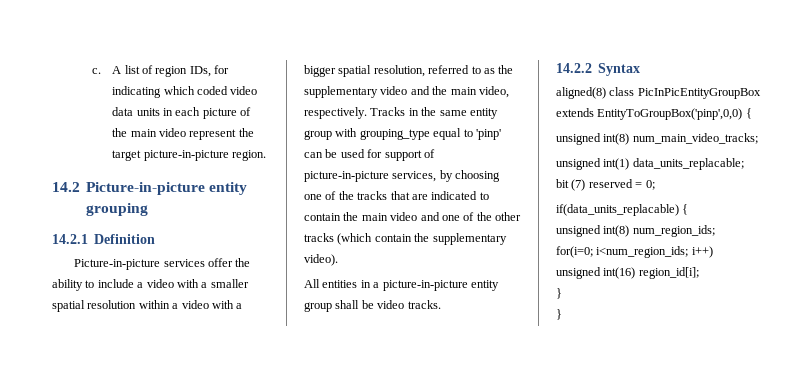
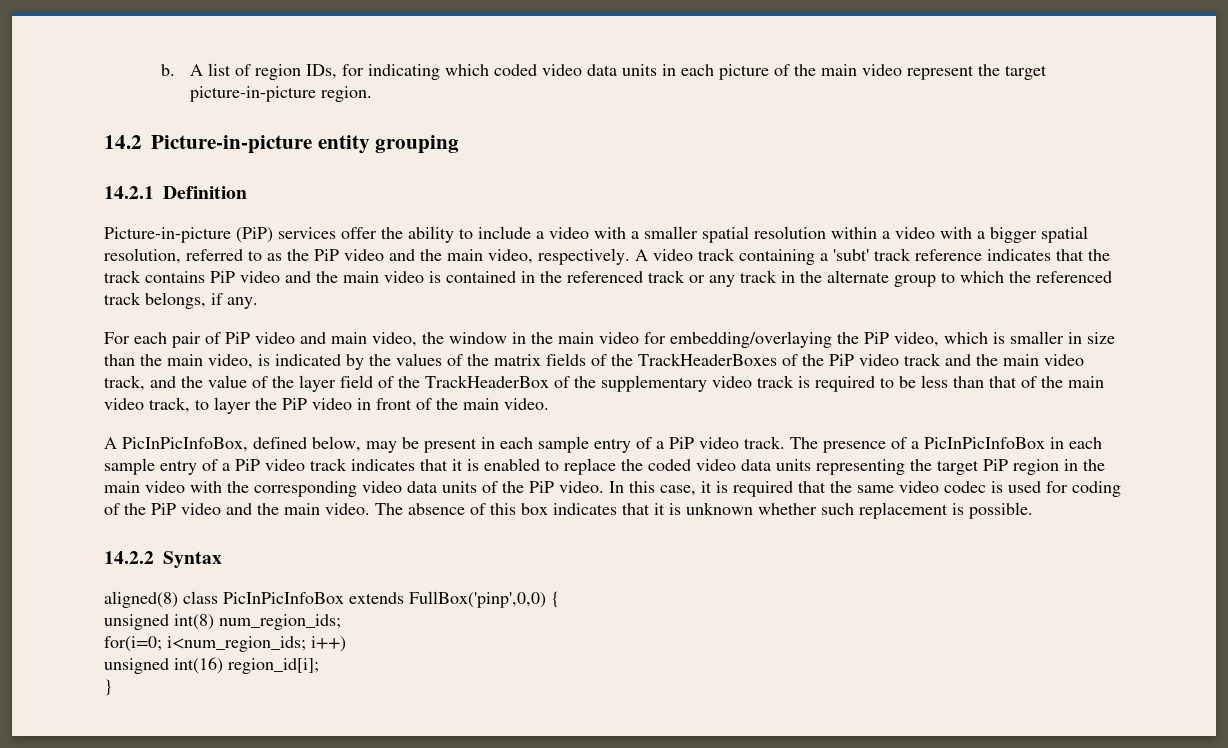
[92,68,102,74] c. -> [161,64,176,76] b.
(161, 264) none -> [236,227,273,243] (PiP)
[304,86,378,98] supplementary -> [314,249,339,261] PiP
[370,107,498,119] [304,128,501,140] [304,149,435,161] [304,170,501,182] [304,191,489,200] [304,212,521,221] [304,233,507,245] [304,254,338,266] [304,279,499,291] [304,300,441,312] [556,63,641,76] [556,87,761,99] [556,108,752,120] [556,133,758,145] [556,158,744,170] [556,179,655,191] [556,204,679,216] Tracks in the same entity group with grouping_type equal to 'pinp' can be used for support of picture-in-picture services, by choosing one of the tracks that are indicated to contain the main video and one of the other tracks (which contain the supplementary video). // All entities in a picture-in-picture entity group shall be video tracks. // 14.2.2 Syntax // aligned(8) class PicInPicEntityGroupBox extends EntityToGroupBox('pinp',0,0) { // unsigned int(8) num_main_video_tracks; // unsigned int(1) data_units_replacable; // bit (7) reserved = 0; // if(data_units_replacable) -> [635,248,1110,265] [104,270,1112,287] [104,292,258,309] [104,331,1115,348] [104,353,1084,370] [104,375,1104,392] [104,397,549,414] [104,436,1102,453] [104,458,1105,475] [104,481,1121,497] [104,502,1033,519] [104,551,222,568] [104,591,546,608] A video track containing a 'subt' track reference indicates that the track contains PiP video and the main video is contained in the referenced track or any track in the alternate group to which the referenced track belongs, if any. // For each pair of PiP video and main video, the window in the main video for embedding/overlaying the PiP video, which is smaller in size than the main video, is indicated by the values of the matrix fields of the TrackHeaderBoxes of the PiP video track and the main video track, and the value of the layer field of the TrackHeaderBox of the supplementary video track is required to be less than that of the main video track, to layer the PiP video in front of the main video. // A PicInPicInfoBox, defined below, may be present in each sample entry of a PiP video track. The presence of a PicInPicInfoBox in each sample entry of a PiP video track indicates that it is enabled to replace the coded video data units representing the target PiP region in the main video with the corresponding video data units of the PiP video. In this case, it is required that the same video codec is used for coding of the PiP video and the main video. The absence of this box indicates that it is unknown whether such replacement is possible. // 14.2.2 Syntax // aligned(8) class PicInPicInfoBox extends FullBox('pinp',0,0)
[556,309,562,320] // } -> (113, 687) none

